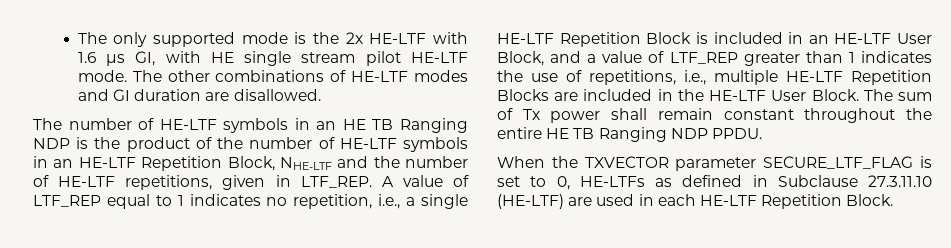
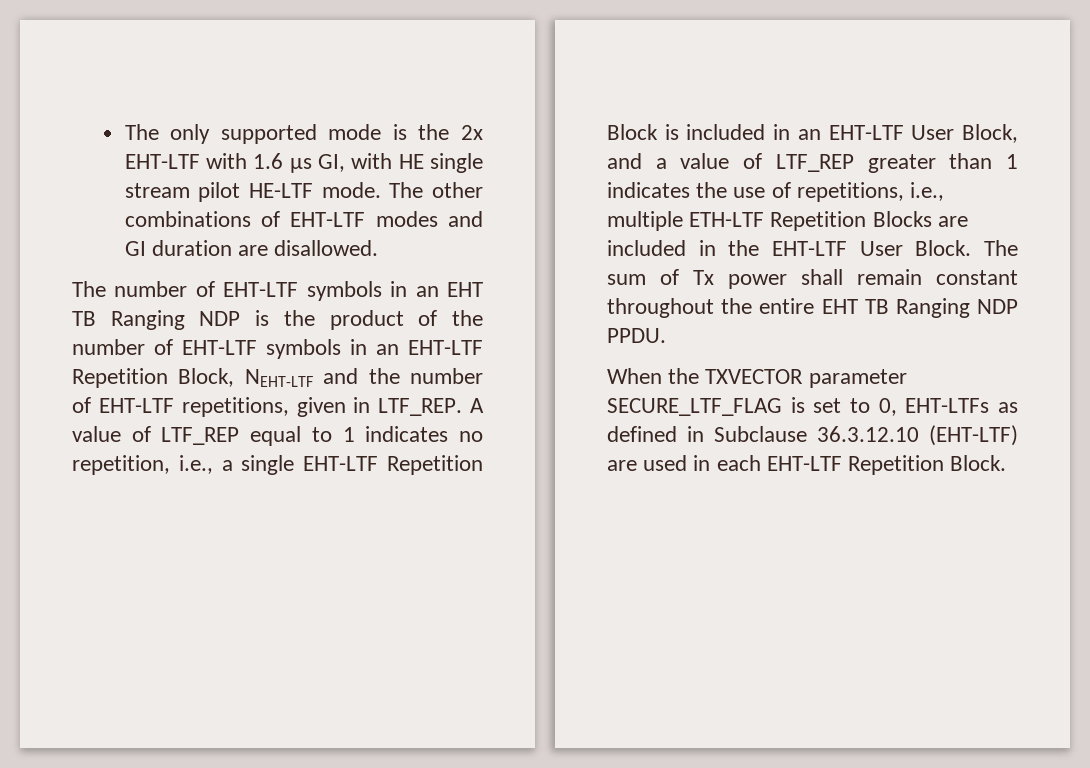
[369,33,427,44] HE-LTF -> [124,154,200,169] EHT-LTF
[351,71,409,82] HE-LTF -> [290,212,366,227] EHT-LTF
[159,118,366,133] HE-LTF symbols in an HE -> [223,281,483,301] EHT-LTF symbols in an EHT
[339,137,469,152] [33,156,136,168] HE-LTF symbols in an HE-LTF -> [182,339,483,359] EHT-LTF symbols in an EHT-LTF
[279,157,332,170] NHE-LTF -> [244,369,313,387] NEHT-LTF
[58,176,116,187] HE-LTF -> [98,398,174,413] EHT-LTF
[497,33,554,44] HE-LTF -> [303,456,379,471] EHT-LTF
[834,33,892,44] HE-LTF -> [828,125,904,140] EHT-LTF
[786,71,843,82] HE-LTF -> [689,212,765,227] ETH-LTF
[709,90,767,101] HE-LTF -> [772,241,847,256] EHT-LTF
[546,128,570,139] HE -> [821,299,858,314] EHT
[579,176,645,187] HE-LTFs -> [905,398,990,413] EHT-LTFs
[868,175,932,187] [497,194,564,209] 27.3.11.10 (HE-LTF) -> [817,425,1018,446] 36.3.12.10 (EHT-LTF)
[699,195,757,206] HE-LTF -> [766,456,842,471] EHT-LTF

